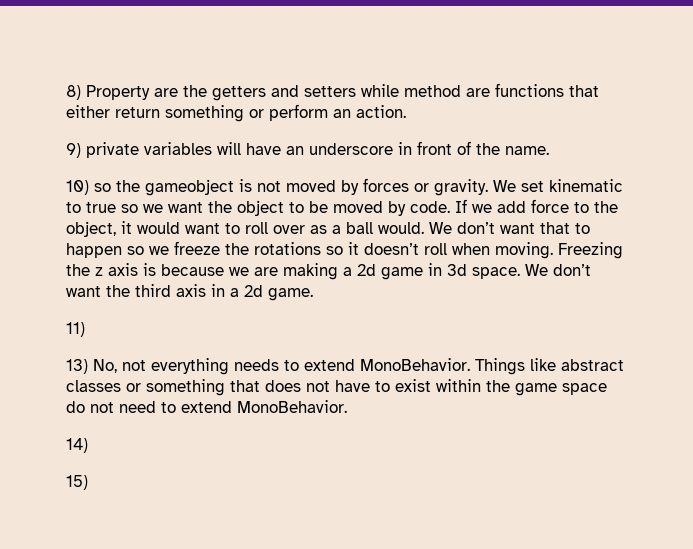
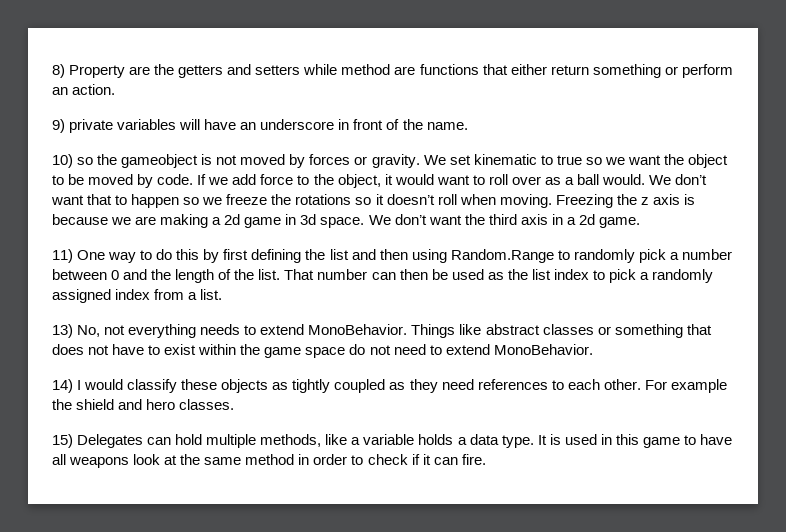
(85, 329) none -> [77,249,732,263] [52,269,714,283] [52,289,223,303] One way to do this by first defining the list and then using Random.Range to randomly pick a number between 0 and the length of the list. That number can then be used as the list index to pick a randomly assigned index from a list.
[66,475,88,490] // 15) -> [77,379,727,393] [52,399,235,410] [52,434,732,448] [52,454,486,468] I would classify these objects as tightly coupled as they need references to each other. For example the shield and hero classes. // 15) Delegates can hold multiple methods, like a variable holds a data type. It is used in this game to have all weapons look at the same method in order to check if it can fire.

